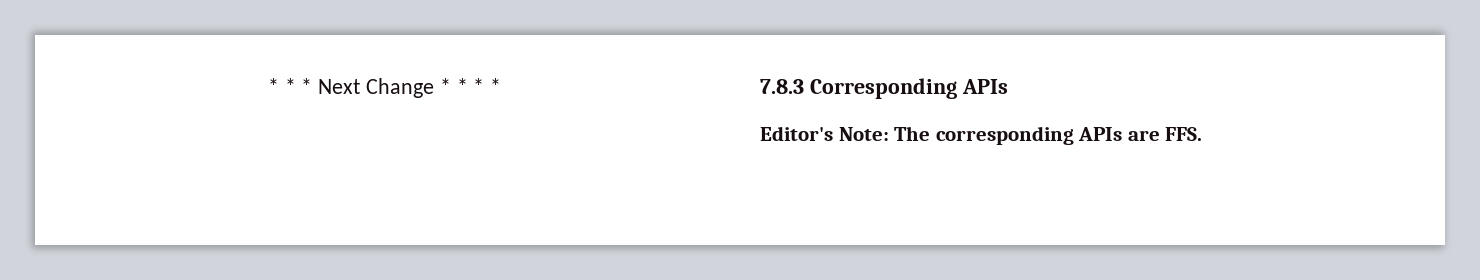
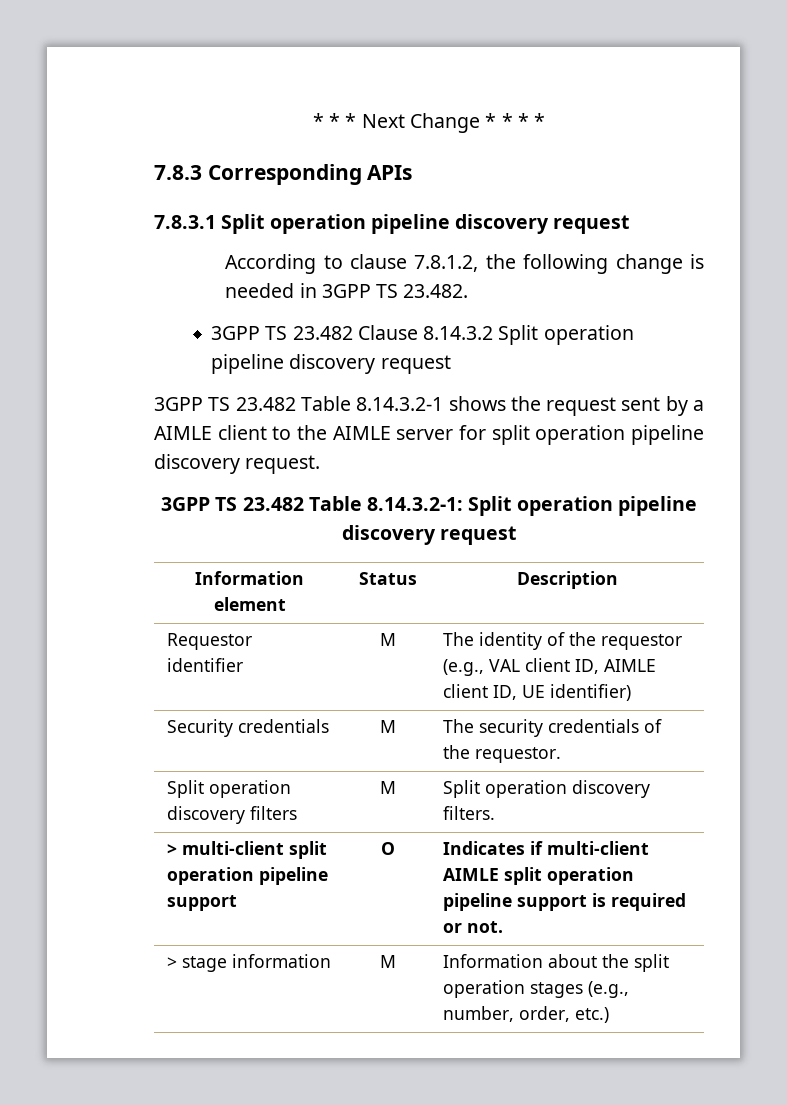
[760,126,1203,145] Editor's Note: The corresponding APIs are FFS. -> [154,214,630,234] [225,254,704,274] [225,283,469,298] [211,325,634,345] [211,354,451,374] [154,396,704,416] [154,425,704,445] [154,454,321,474] [161,496,697,516] [341,525,517,545] [195,571,304,585] [213,597,286,611] [358,572,417,585] [516,571,618,589] [167,633,253,650] [167,658,244,672] [379,633,396,646] [443,632,683,650] [443,658,657,676] [443,684,632,701] [167,719,330,737] [379,720,396,733] [443,719,663,737] [443,745,562,763] [167,780,292,798] [167,806,298,824] [379,781,396,794] [443,780,651,798] [443,806,496,820] [167,841,328,859] [167,867,329,885] [167,895,238,911] [380,842,395,855] [443,841,650,855] [443,867,635,885] [443,893,687,911] [443,921,504,933] [167,954,332,972] [379,955,396,968] [443,954,670,972] [443,980,630,998] [443,1006,610,1023] 7.8.3.1 Split operation pipeline discovery request // According to clause 7.8.1.2, the following change is needed in 3GPP TS 23.482. // 3GPP TS 23.482 Clause 8.14.3.2 Split operation pipeline discovery request // 3GPP TS 23.482 Table 8.14.3.2-1 shows the request sent by a AIMLE client to the AIMLE server for split operation pipeline discovery request. // 3GPP TS 23.482 Table 8.14.3.2-1: Split operation pipeline discovery request // Information element | Status | Description // Requestor identifier | M | The identity of the requestor (e.g., VAL client ID, AIMLE client ID, UE identifier) // Security credentials | M | The security credentials of the requestor. // Split operation discovery filters | M | Split operation discovery filters. // > multi-client split operation pipeline support | O | Indicates if multi-client AIMLE split operation pipeline support is required or not. // > stage information | M | Information about the split operation stages (e.g., number, order, etc.)

